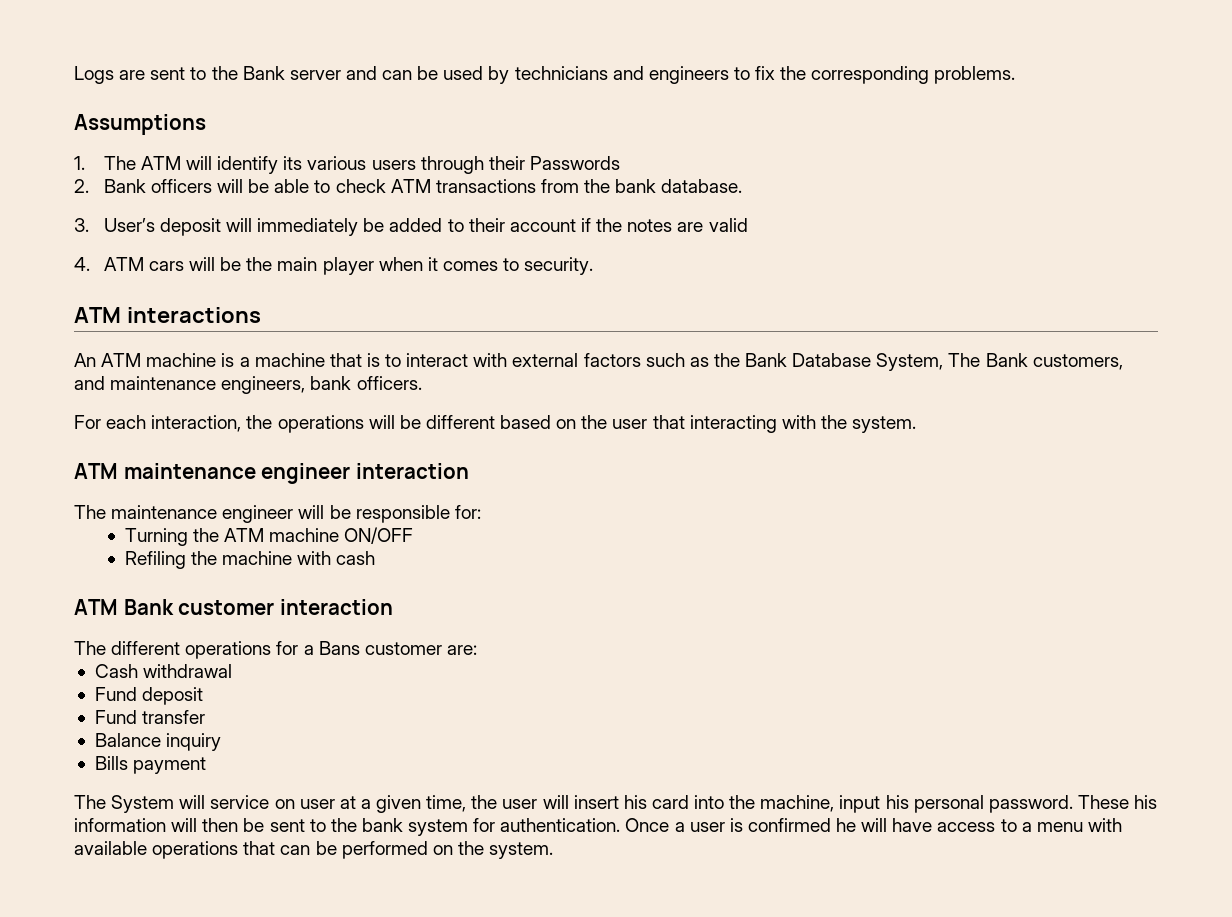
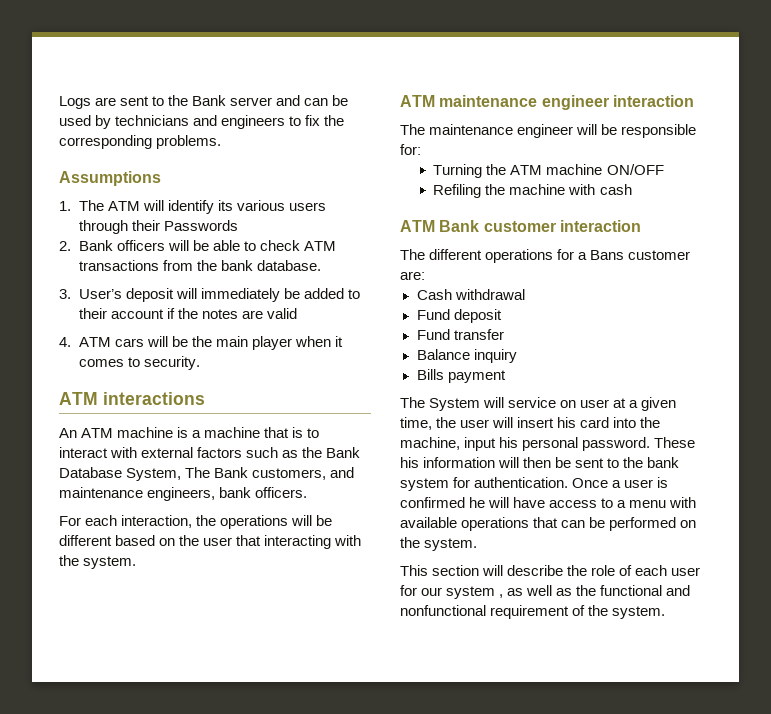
(554, 850) none -> [400,565,701,576] [400,585,691,599] [400,605,666,619] // This section will describe the role of each user for our system , as well as the functional and nonfunctional requirement of the system.

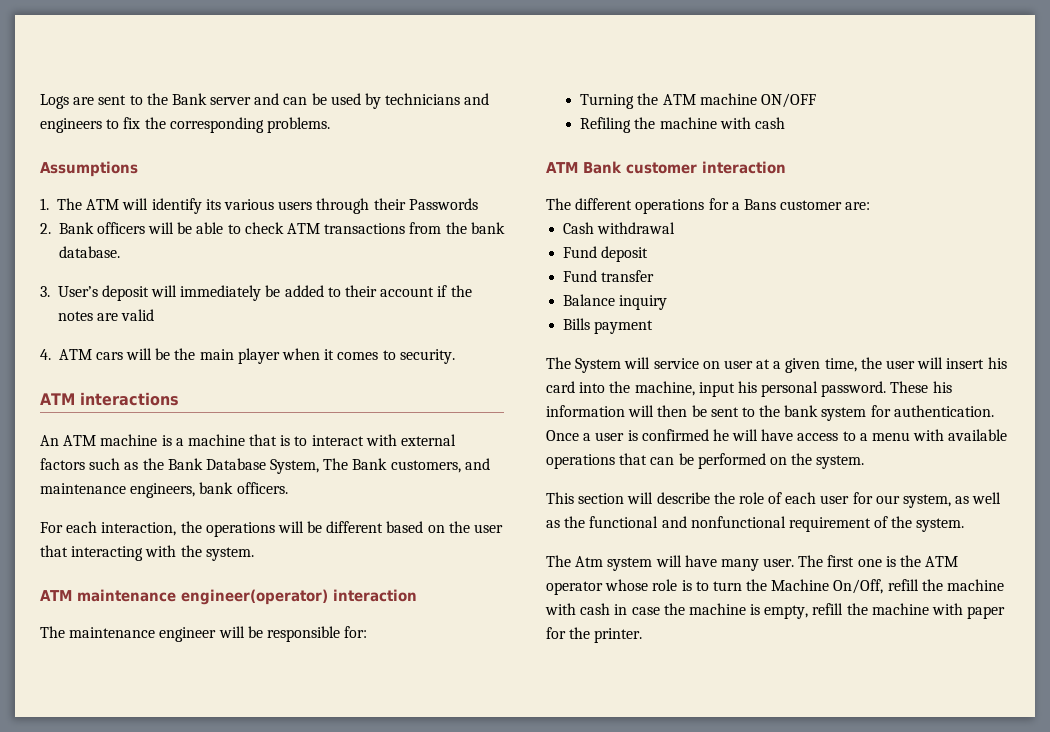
[541,95,609,110] engineer -> [180,589,328,605] engineer(operator)
[446,586,504,599] system , -> [903,494,952,508] system,
(666, 612) none -> [546,555,959,571] [546,579,1005,595] [545,603,1006,619] [546,627,643,643] // The Atm system will have many user. The first one is the ATM operator whose role is to turn the Machine On/Off, refill the machine with cash in case the machine is empty, refill the machine with paper for the printer.

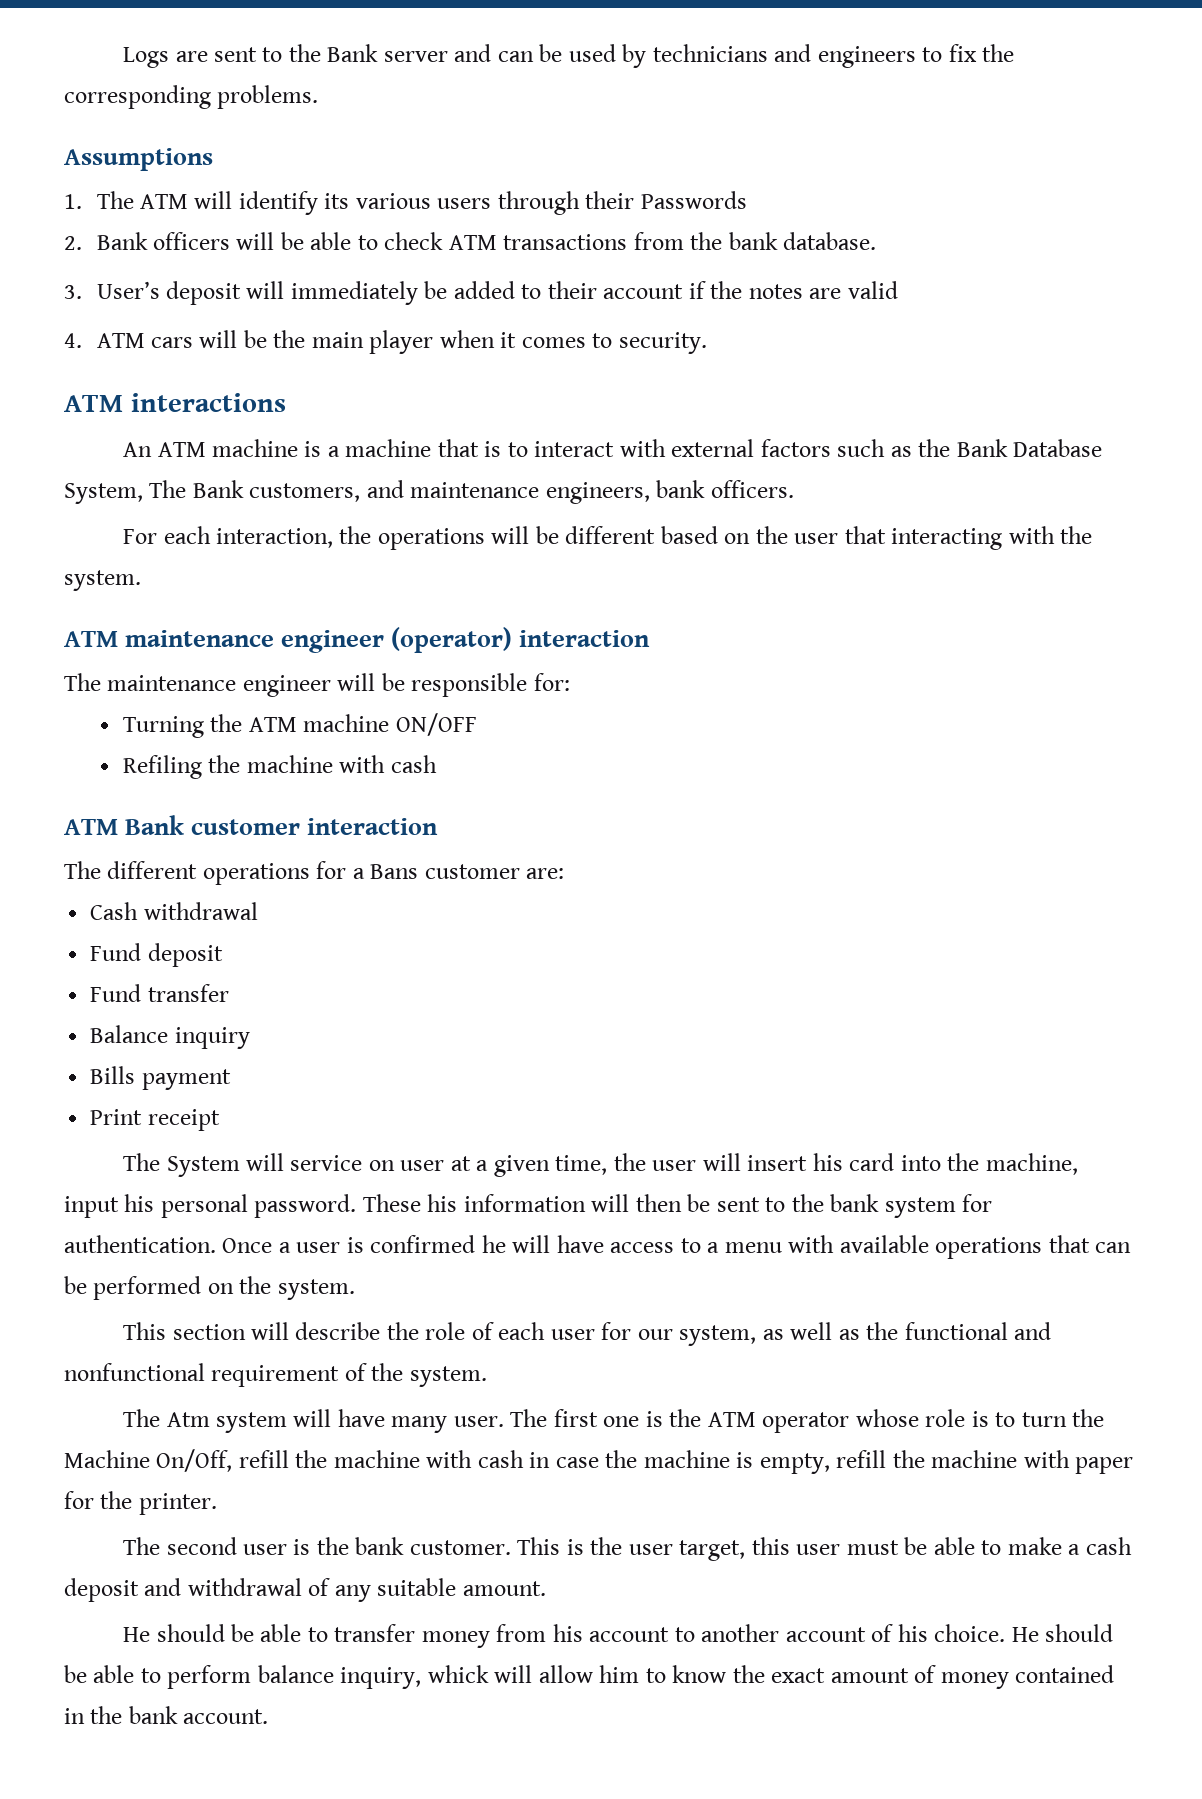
[180,589,328,605] engineer(operator) -> [281,627,513,653] engineer (operator)
(654, 327) none -> [90,1109,220,1131] // Print receipt
(643, 635) none -> [123,1537,1132,1561] [64,1578,546,1602] [123,1624,1114,1648] [64,1665,1115,1689] [64,1706,269,1724] // The second user is the bank customer. This is the user target, this user must be able to make a cash deposit and withdrawal of any suitable amount. // He should be able to transfer money from his account to another account of his choice. He should be able to perform balance inquiry, whick will allow him to know the exact amount of money contained in the bank account.

